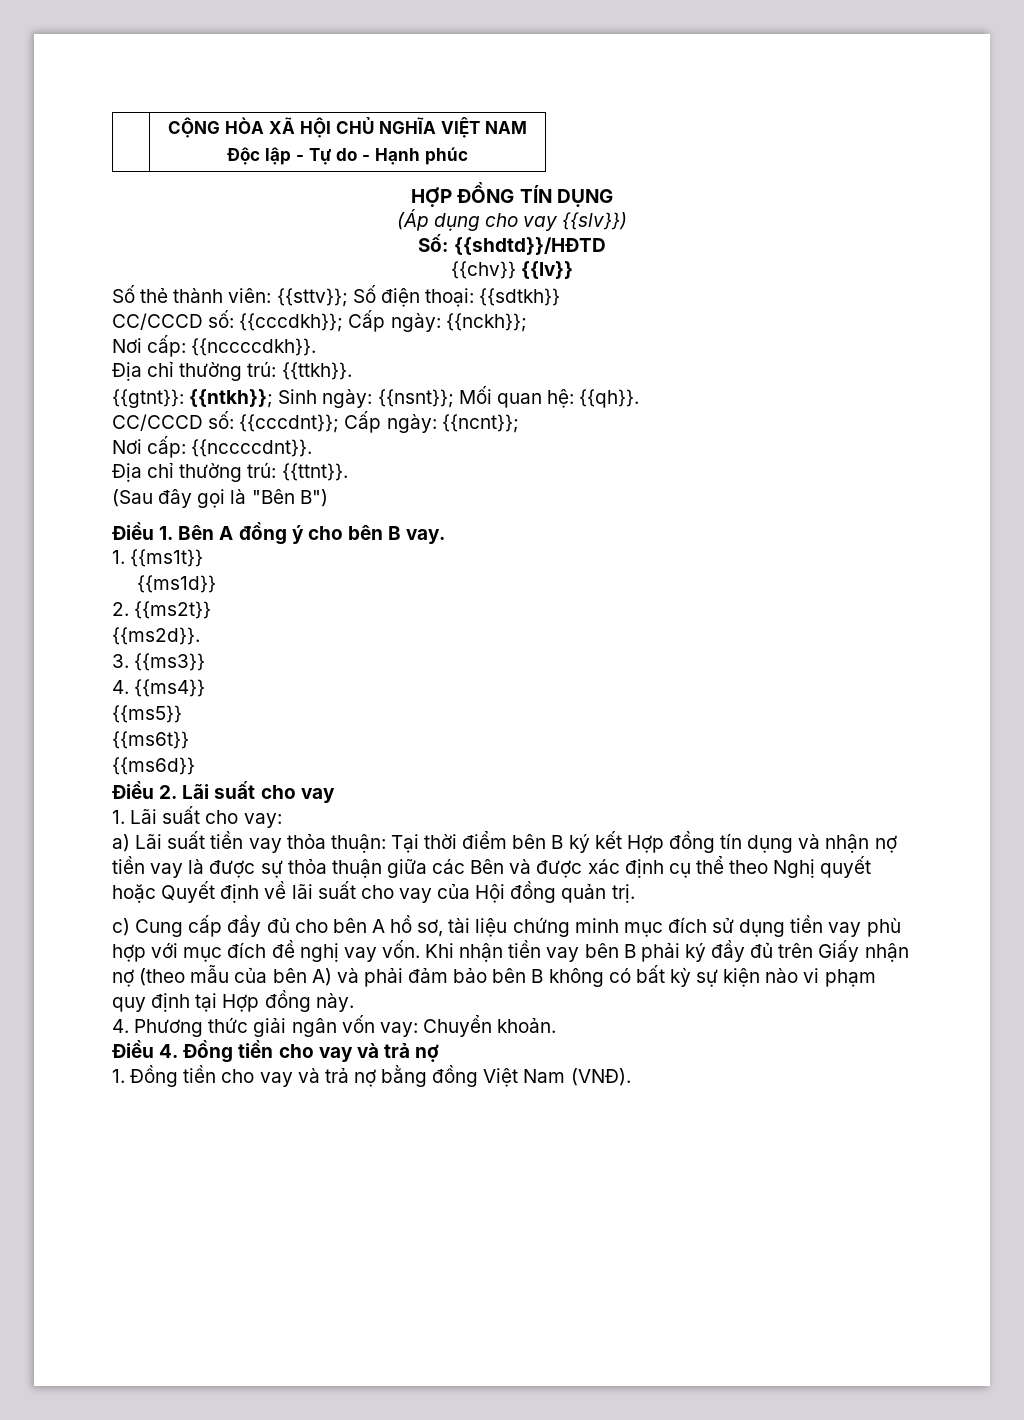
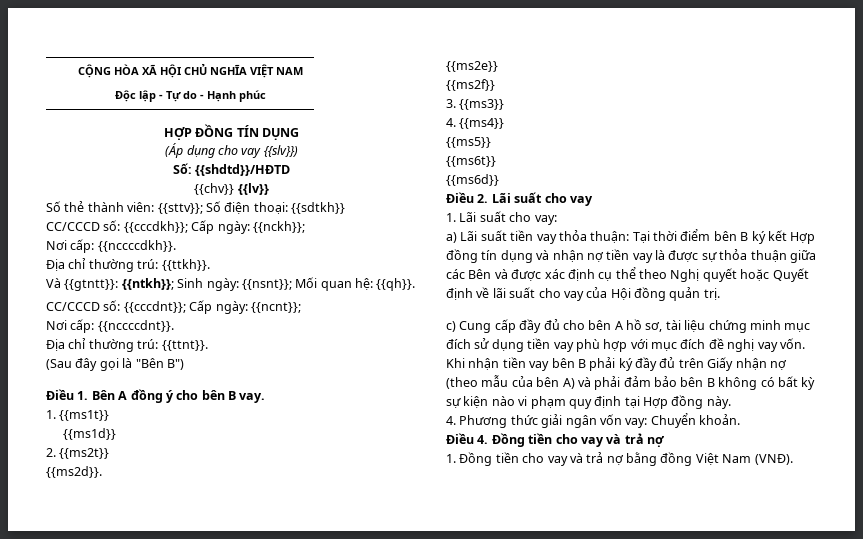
[112,389,184,408] {{gtnt}}: -> [46,278,119,291] Và {{gtntt}}:
(200, 636) none -> [446,61,498,72] [446,79,495,91] // {{ms2e}} // {{ms2f}}

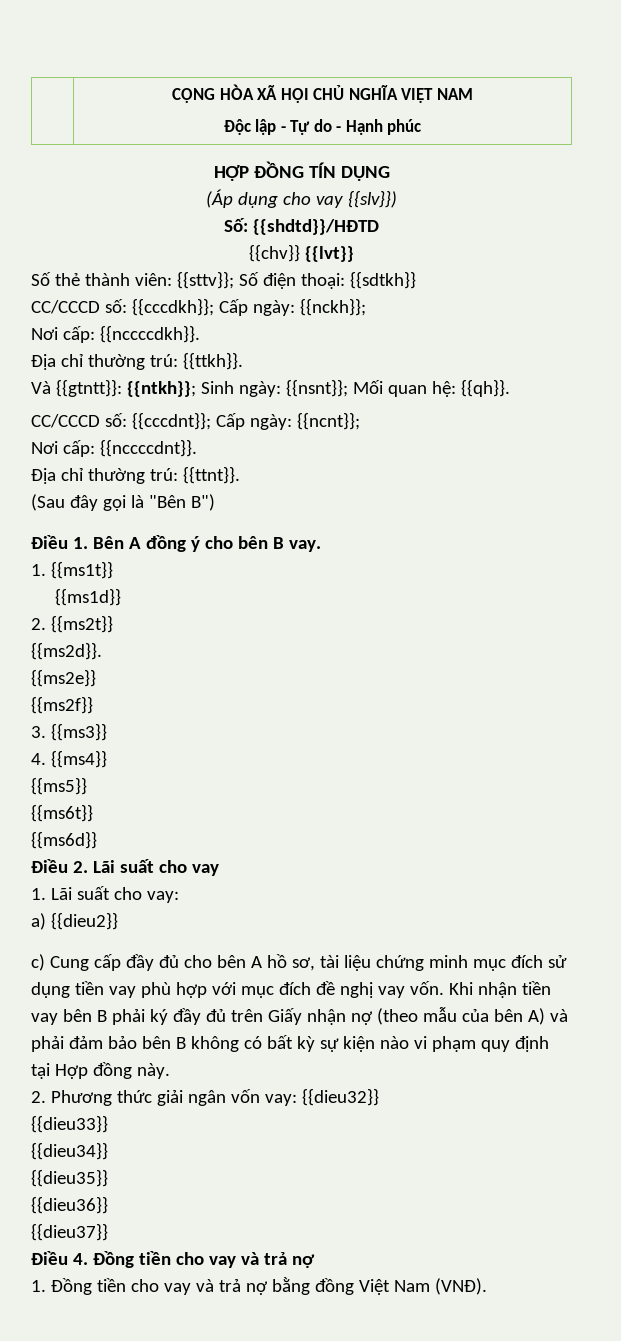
[237,183,269,195] {{lv}} -> [304,246,354,262] {{lvt}}
[460,229,816,244] [446,249,816,263] [446,267,809,282] [446,287,720,301] Lãi suất tiền vay thỏa thuận: Tại thời điểm bên B ký kết Hợp đồng tín dụng và nhận nợ tiền vay là được sự thỏa thuận giữa các Bên và được xác định cụ thể theo Nghị quyết hoặc Quyết định về lãi suất cho vay của Hội đồng quản trị. -> [50,912,118,930] {{dieu2}}
[446,416,456,425] 4. -> [31,1091,46,1103] 2.
[650,413,740,428] Chuyển khoản. -> [301,1088,379,1106] [31,1115,108,1133] [31,1142,108,1160] [31,1169,108,1187] [31,1196,108,1214] [31,1223,108,1241] {{dieu32}} // {{dieu33}} // {{dieu34}} // {{dieu35}} // {{dieu36}} // {{dieu37}}

